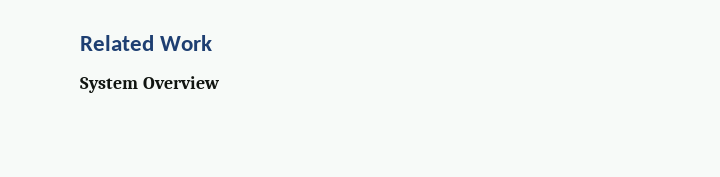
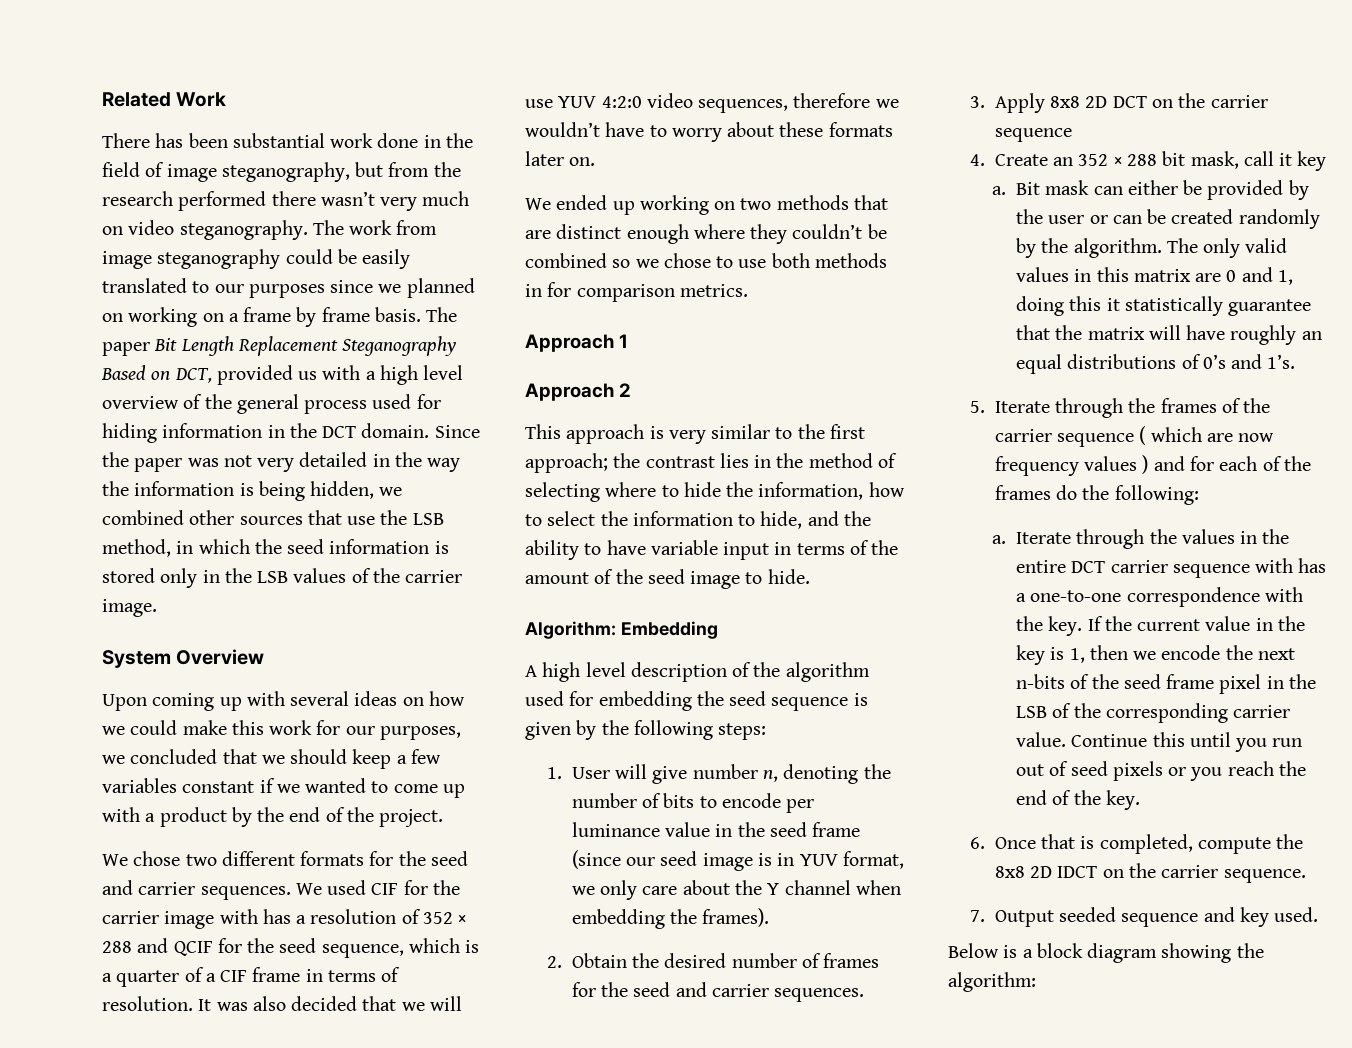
[80,76,220,93] System Overview -> [102,133,473,148] [102,162,461,182] [102,191,470,211] [102,220,438,240] [102,249,411,269] [102,278,475,298] [102,307,458,327] [102,336,457,356] [101,365,464,385] [102,394,441,414] [102,423,480,443] [102,452,461,472] [102,481,403,501] [102,510,444,525] [102,539,449,557] [102,568,463,588] [102,599,157,617] [102,649,265,668] [102,691,465,711] [102,720,461,740] [102,749,441,769] [102,778,465,798] [102,807,444,827] [102,851,468,866] [102,880,460,900] [102,909,467,929] [102,938,480,958] [102,967,401,987] [102,996,462,1011] [525,93,899,113] [525,122,893,142] [525,151,596,166] [525,195,888,215] [525,224,887,244] [525,253,887,268] [525,282,748,302] [525,334,629,352] [525,383,632,401] [525,424,865,444] [525,453,897,473] [525,482,905,502] [525,511,871,529] [525,540,899,560] [525,569,810,589] [525,621,718,639] [525,662,870,682] [525,691,868,711] [525,720,767,740] [547,764,891,784] [571,793,815,813] [571,822,861,837] [571,850,904,871] [571,880,901,900] [571,908,770,929] [547,953,880,968] [571,982,865,1002] [970,93,1268,113] [994,128,1072,142] [970,151,1327,171] [992,180,1309,200] [1016,209,1320,229] [1016,238,1288,258] [1016,267,1293,285] [1016,296,1312,316] [1016,325,1322,345] [1016,354,1296,374] [970,398,1271,418] [994,426,1275,447] [994,455,1311,476] [994,485,1199,505] [992,529,1290,549] [1016,558,1327,578] [1016,587,1303,607] [1016,616,1305,636] [1016,645,1295,665] [1016,674,1316,694] [1016,703,1291,723] [1016,732,1303,752] [1016,761,1306,781] [1016,790,1140,810] [970,834,1304,854] [994,863,1306,883] [970,907,1319,927] [948,943,1264,963] [948,972,1036,992] There has been substantial work done in the field of image steganography, but from the research performed there wasn’t very much on video steganography. The work from image steganography could be easily translated to our purposes since we planned on working on a frame by frame basis. The paper Bit Length Replacement Steganography Based on DCT, provided us with a high level overview of the general process used for hiding information in the DCT domain. Since the paper was not very detailed in the way the information is being hidden, we combined other sources that use the LSB method, in which the seed information is stored only in the LSB values of the carrier image. // System Overview // Upon coming up with several ideas on how we could make this work for our purposes, we concluded that we should keep a few variables constant if we wanted to come up with a product by the end of the project. // We chose two different formats for the seed and carrier sequences. We used CIF for the carrier image with has a resolution of 352 × 288 and QCIF for the seed sequence, which is a quarter of a CIF frame in terms of resolution. It was also decided that we will use YUV 4:2:0 video sequences, therefore we wouldn’t have to worry about these formats later on. // We ended up working on two methods that are distinct enough where they couldn’t be combined so we chose to use both methods in for comparison metrics. // Approach 1 // Approach 2 // This approach is very similar to the first approach; the contrast lies in the method of selecting where to hide the information, how to select the information to hide, and the ability to have variable input in terms of the amount of the seed image to hide. // Algorithm: Embedding // A high level description of the algorithm used for embedding the seed sequence is given by the following steps: // 1. User will give number n, denoting the number of bits to encode per luminance value in the seed frame (since our seed image is in YUV format, we only care about the Y channel when embedding the frames). // 2. Obtain the desired number of frames for the seed and carrier sequences. // 3. Apply 8x8 2D DCT on the carrier sequence // 4. Create an 352 × 288 bit mask, call it key // a. Bit mask can either be provided by the user or can be created randomly by the algorithm. The only valid values in this matrix are 0 and 1, doing this it statistically guarantee that the matrix will have roughly an equal distributions of 0’s and 1’s. // 5. Iterate through the frames of the carrier sequence ( which are now frequency values ) and for each of the frames do the following: // a. Iterate through the values in the entire DCT carrier sequence with has a one-to-one correspondence with the key. If the current value in the key is 1, then we encode the next n-bits of the seed frame pixel in the LSB of the corresponding carrier value. Continue this until you run out of seed pixels or you reach the end of the key. // 6. Once that is completed, compute the 8x8 2D IDCT on the carrier sequence. // 7. Output seeded sequence and key used. // Below is a block diagram showing the algorithm:

